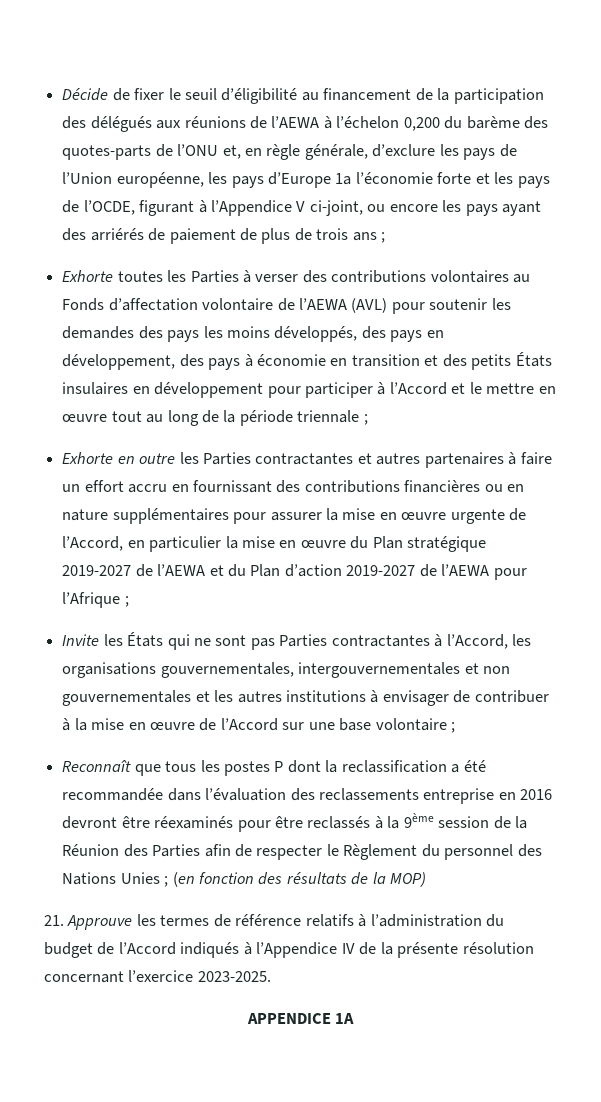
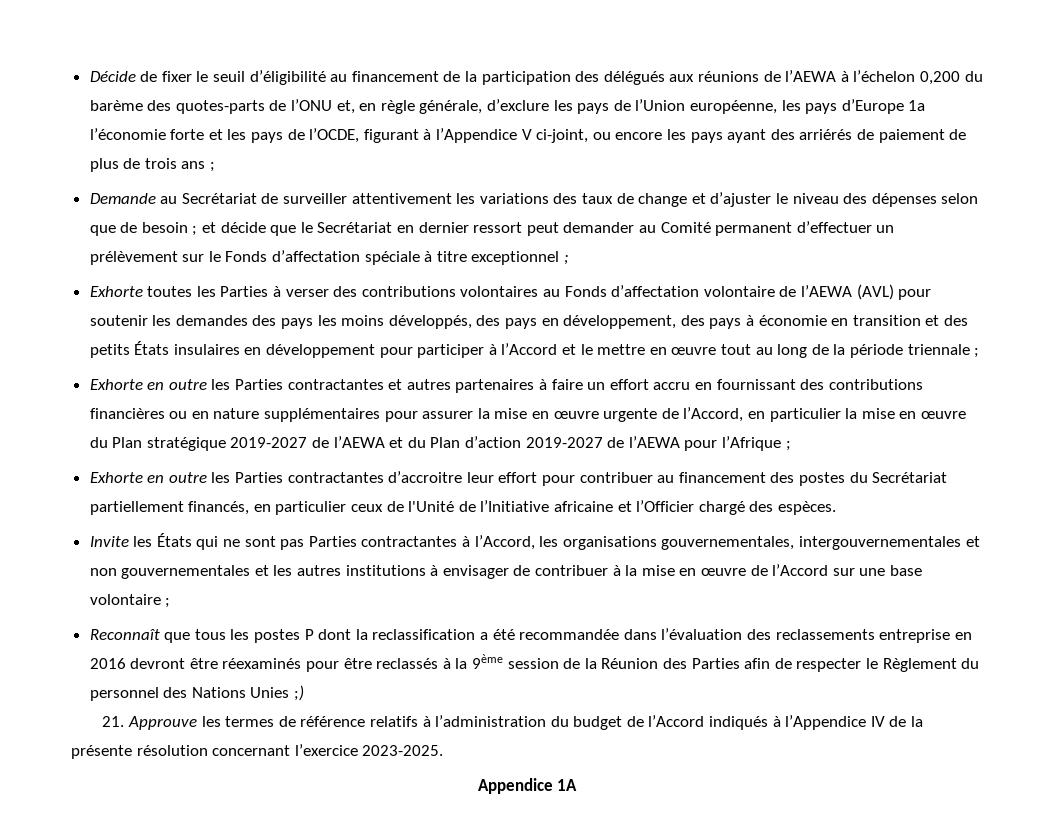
(386, 237) none -> [89,192,979,207] [89,221,895,236] [89,250,570,265] // Demande au Secrétariat de surveiller attentivement les variations des taux de change et d’ajuster le niveau des dépenses selon que de besoin ; et décide que le Secrétariat en dernier ressort peut demander au Comité permanent d’effectuer un prélèvement sur le Fonds d’affectation spéciale à titre exceptionnel ;
(129, 601) none -> [89,471,948,486] [89,500,836,515] // Exhorte en outre les Parties contractantes d’accroitre leur effort pour contribuer au financement des postes du Secrétariat partiellement financés, en particulier ceux de l'Unité de l’Initiative africaine et l’Officier chargé des espèces.
[164,872,427,887] ; (en fonction des résultats de la MOP) -> [294,685,305,701] ;)
[246,1013,331,1024] APPENDICE -> [477,778,553,794] Appendice

